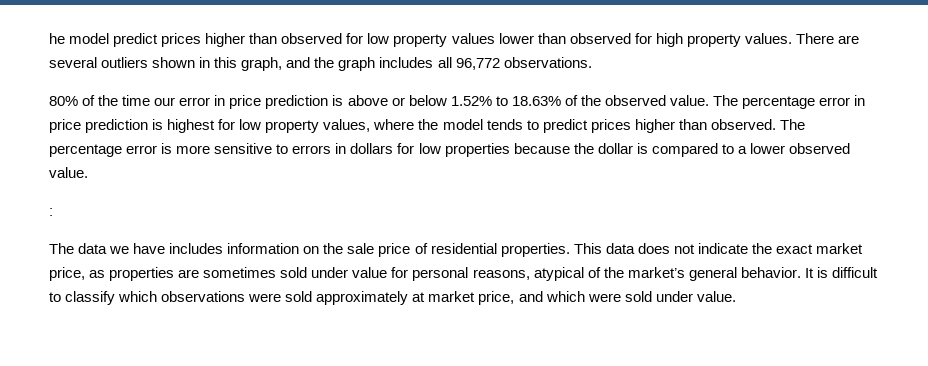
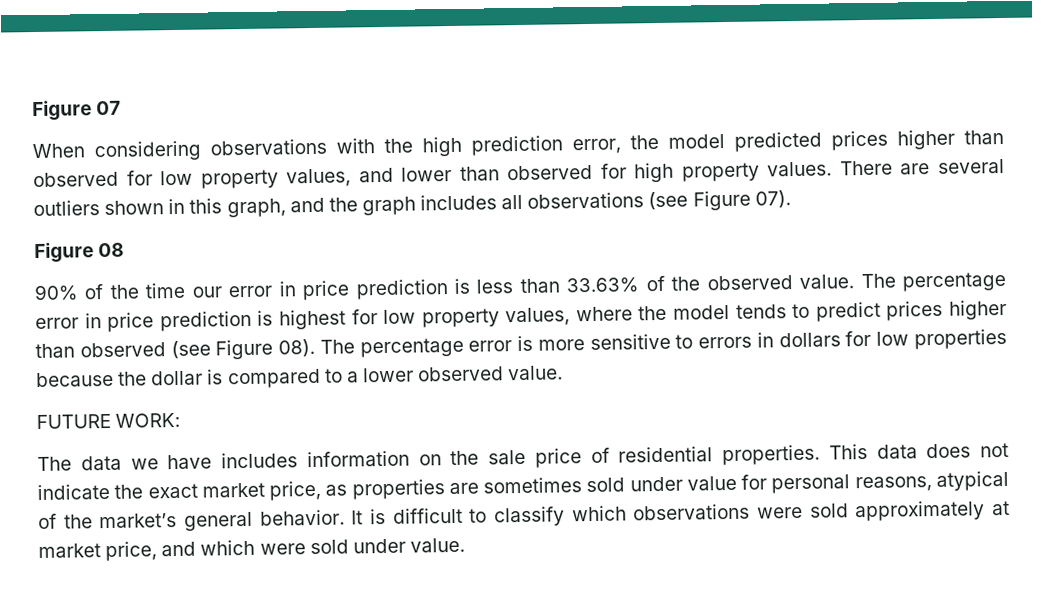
[49,33,159,47] he model predict -> [32,100,122,122] [32,131,822,162] Figure 07 // When considering observations with the high prediction error, the model predicted
[451,33,495,44] values -> [286,167,394,188] values, and
[455,57,592,70] [49,96,78,106] 96,772 observations. // 80% -> [527,190,791,211] [34,242,125,264] [34,284,79,302] observations (see Figure 07). // Figure 08 // 90%
[347,95,561,106] above or below 1.52% to 18.63% -> [476,277,640,294] less than 33.63%
[710,119,776,130] observed. -> [79,338,316,360] observed (see Figure 08).
[49,208,53,216] : -> [36,412,181,430] FUTURE WORK:

